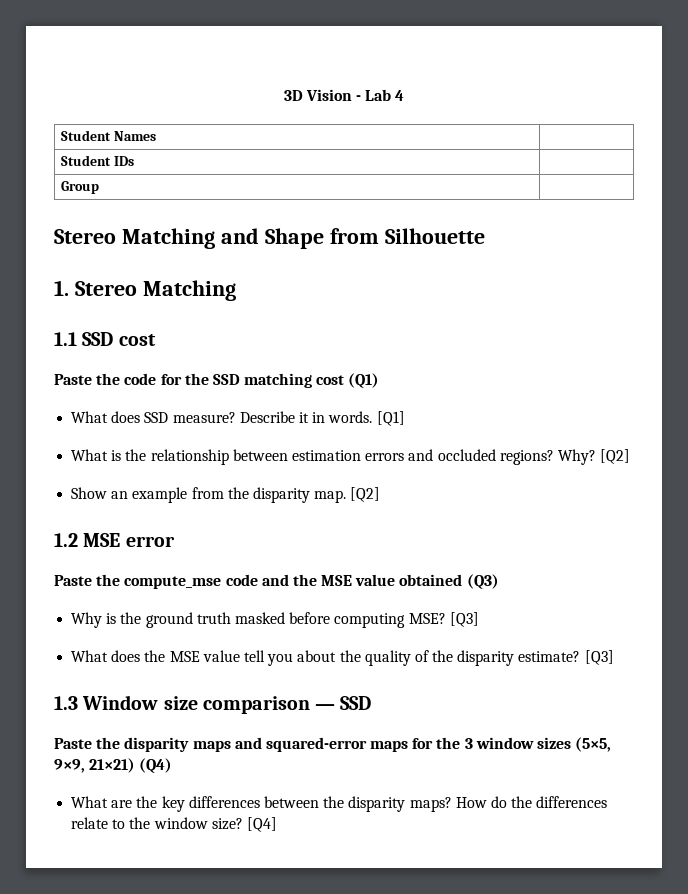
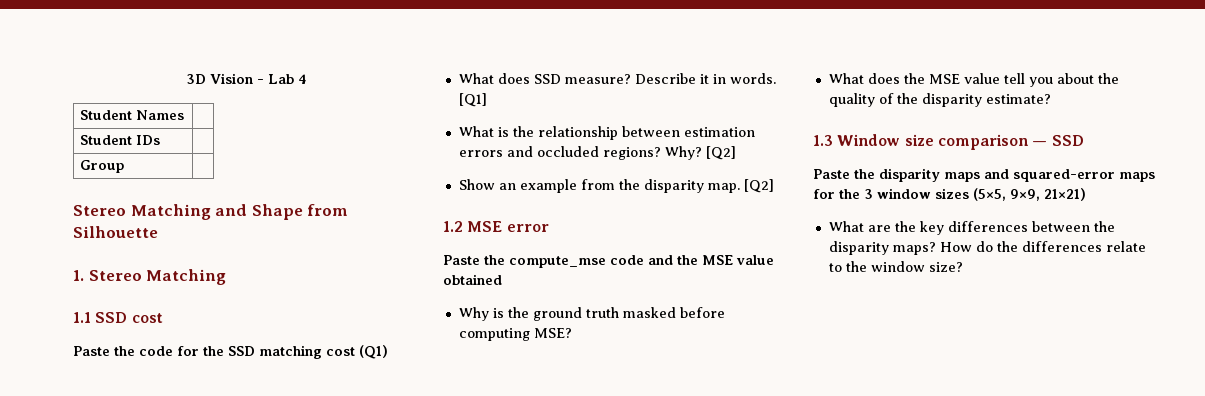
[466,574,499,589] (Q3) -> (502, 279) none
[449,612,479,627] [Q3] -> (572, 333) none
[584,650,614,665] [Q3] -> (1051, 99) none
[139,758,173,773] (Q4) -> (1086, 194) none
[246,817,277,832] [Q4] -> (963, 267) none

